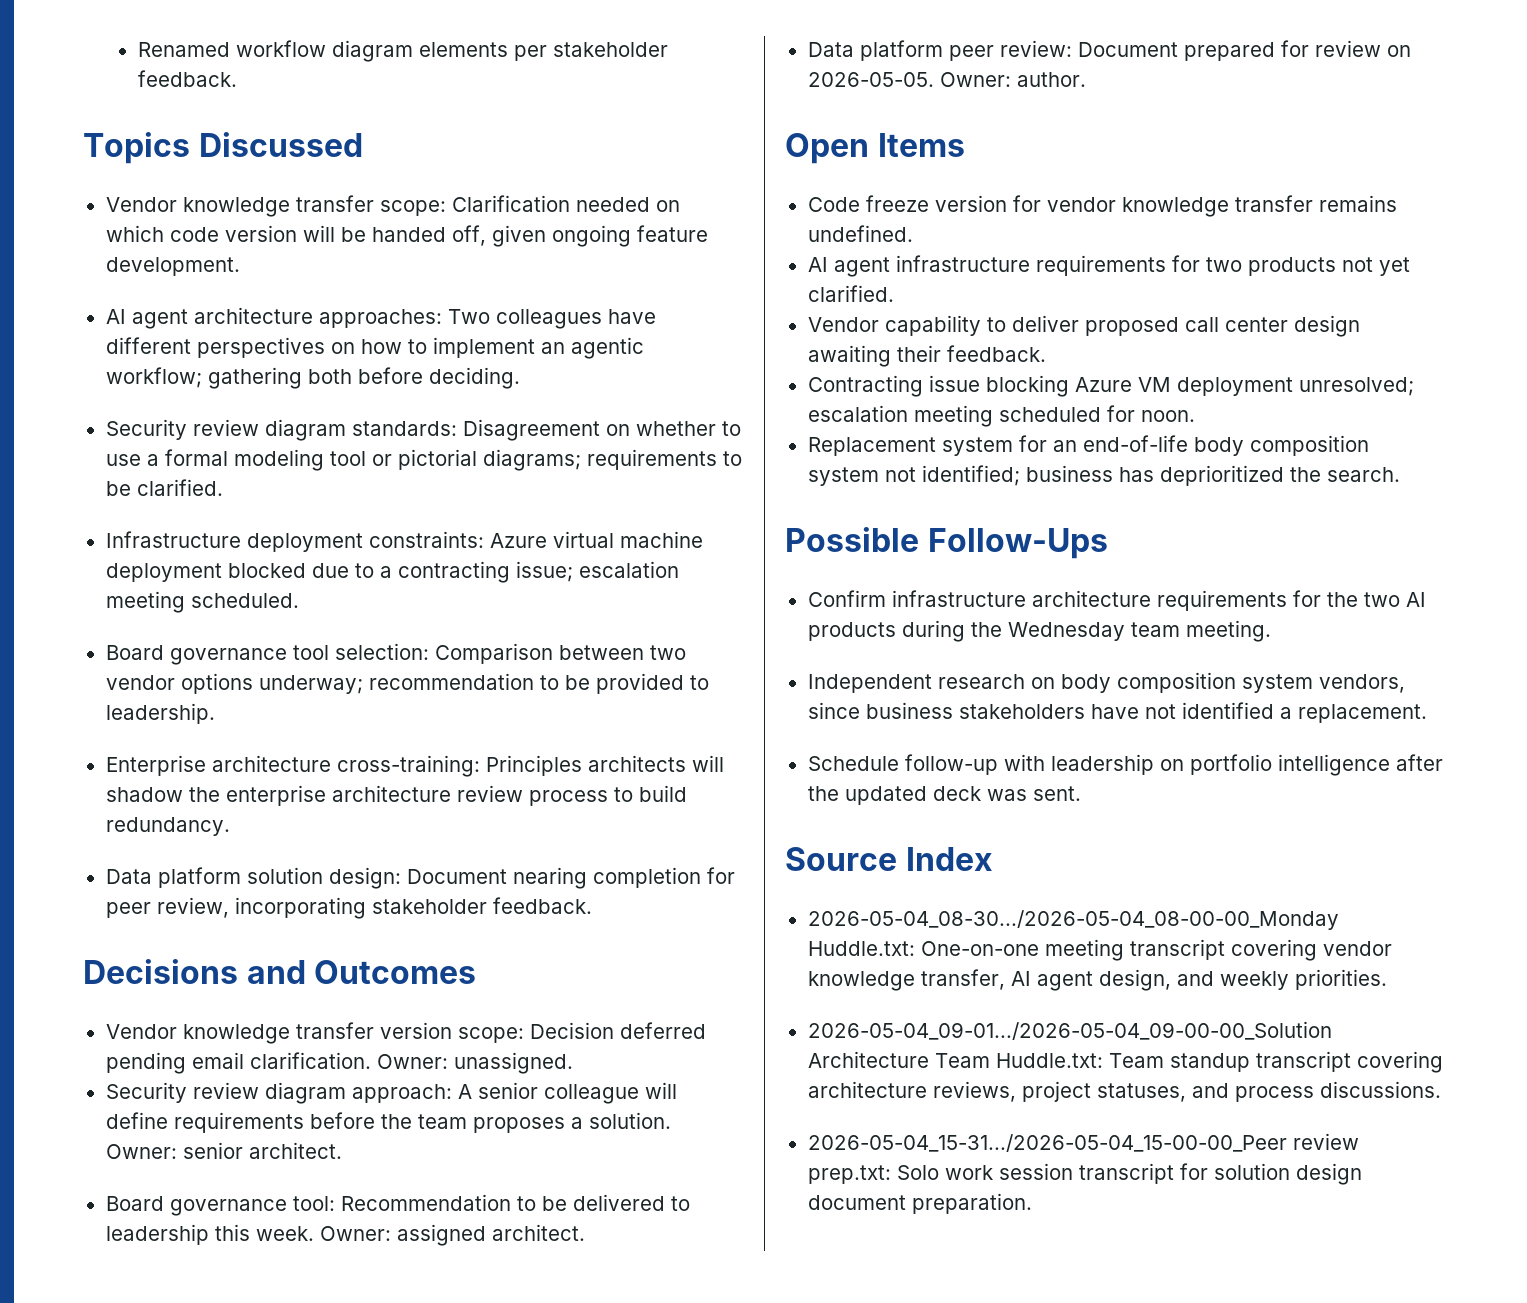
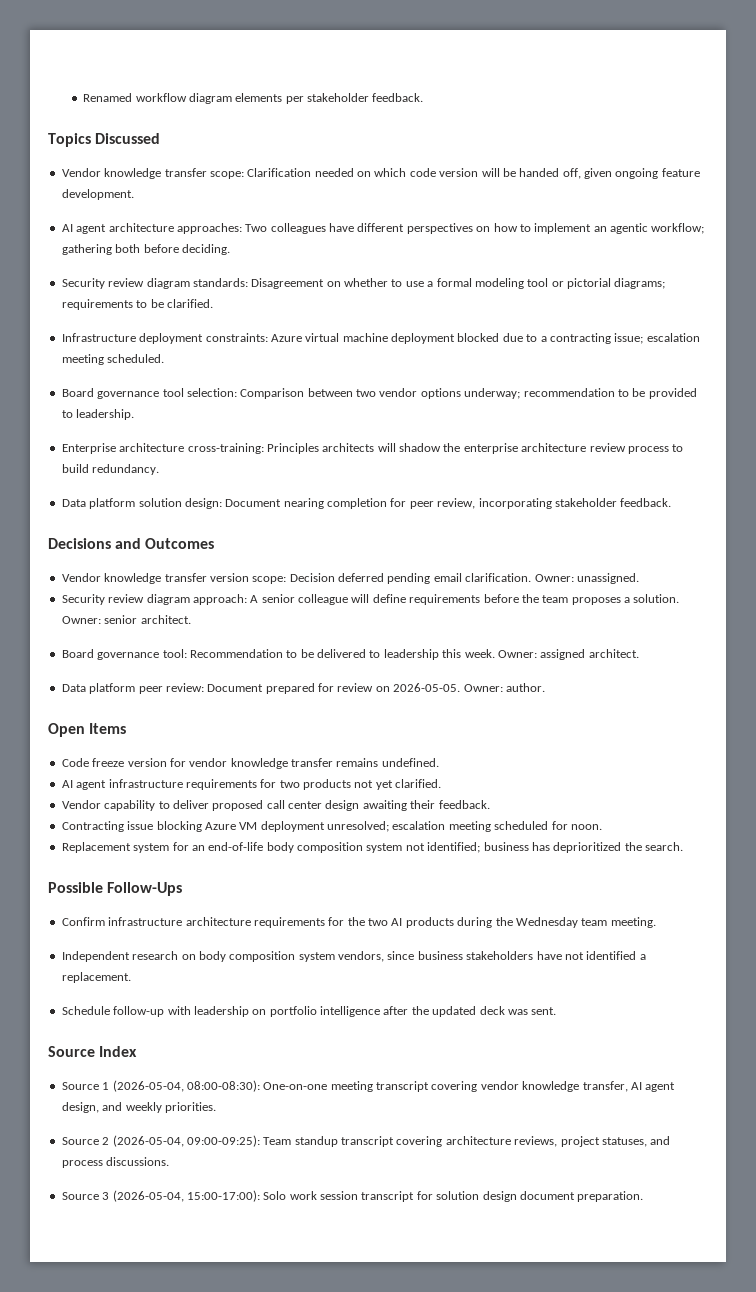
[807,910,1339,930] [807,941,915,956] 2026-05-04_08-30.../2026-05-04_08-00-00_Monday Huddle.txt: -> [61,1080,260,1092] Source 1 (2026-05-04, 08:00-08:30):
[807,1021,1332,1040] [807,1051,1103,1068] 2026-05-04_09-01.../2026-05-04_09-00-00_Solution Architecture Team Huddle.txt: -> [61,1135,260,1147] Source 2 (2026-05-04, 09:00-09:25):
[807,1133,1359,1152] [807,1165,891,1184] 2026-05-04_15-31.../2026-05-04_15-00-00_Peer review prep.txt: -> [61,1190,260,1202] Source 3 (2026-05-04, 15:00-17:00):

